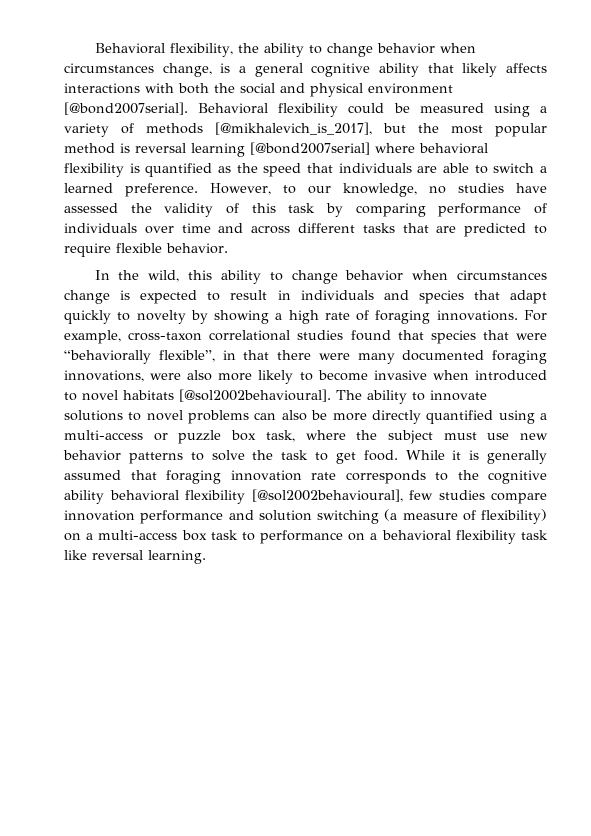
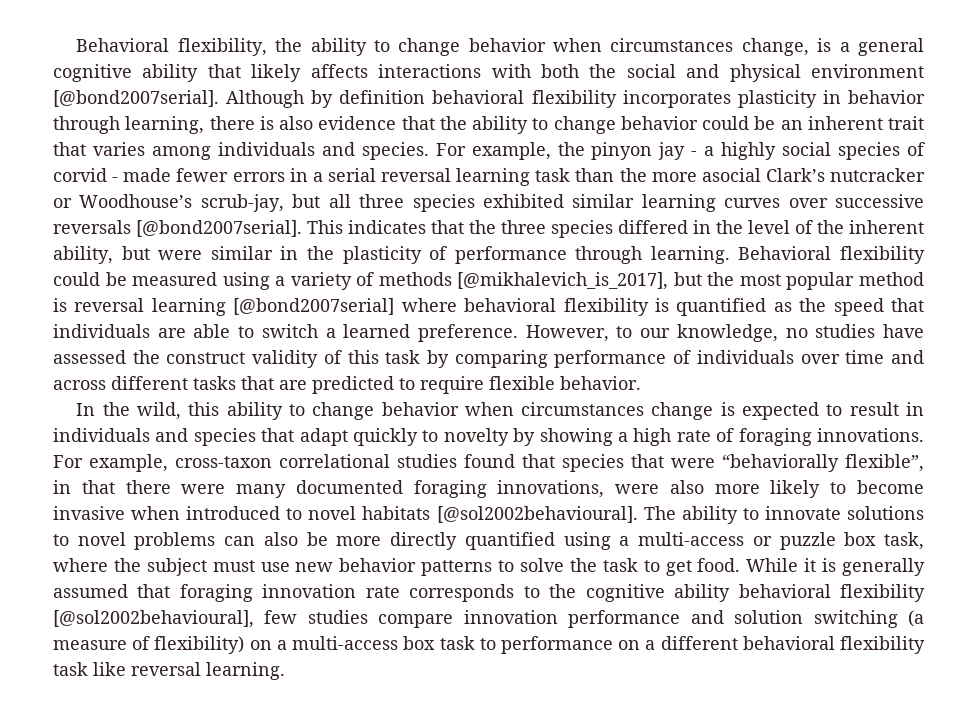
(188, 108) none -> [226,90,925,108] [53,116,924,134] [53,142,925,160] [53,168,925,186] [53,194,924,212] [53,220,924,238] [53,246,730,264] Although by definition behavioral flexibility incorporates plasticity in behavior through learning, there is also evidence that the ability to change behavior could be an inherent trait that varies among individuals and species. For example, the pinyon jay - a highly social species of corvid - made fewer errors in a serial reversal learning task than the more asocial Clark’s nutcracker or Woodhouse’s scrub-jay, but all three species exhibited similar learning curves over successive reversals [@bond2007serial]. This indicates that the three species differed in the level of the inherent ability, but were similar in the plasticity of performance through learning.
(152, 208) none -> [166,352,246,364] construct
(378, 536) none -> [660,636,738,650] different

